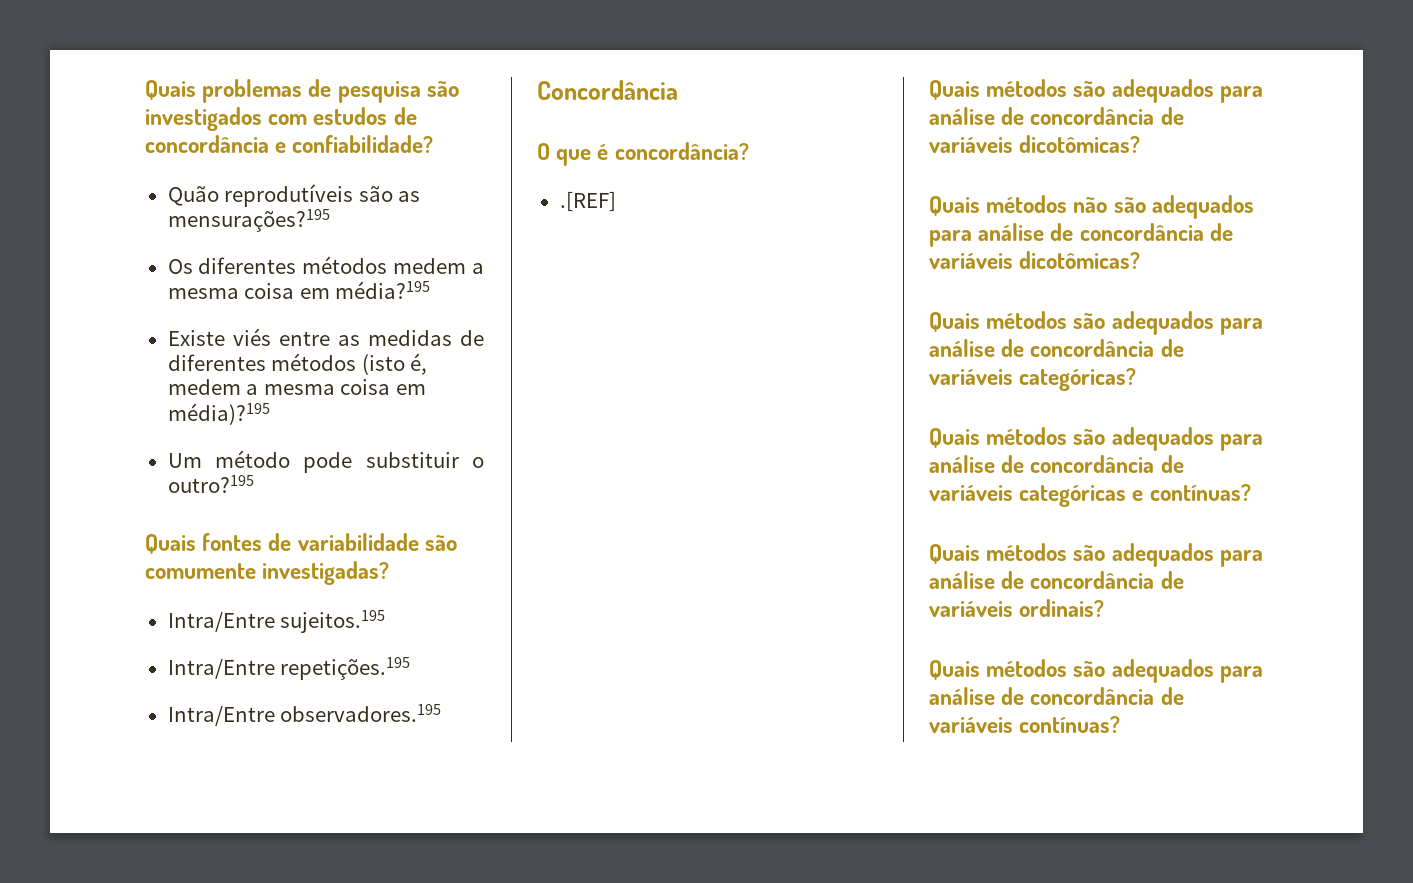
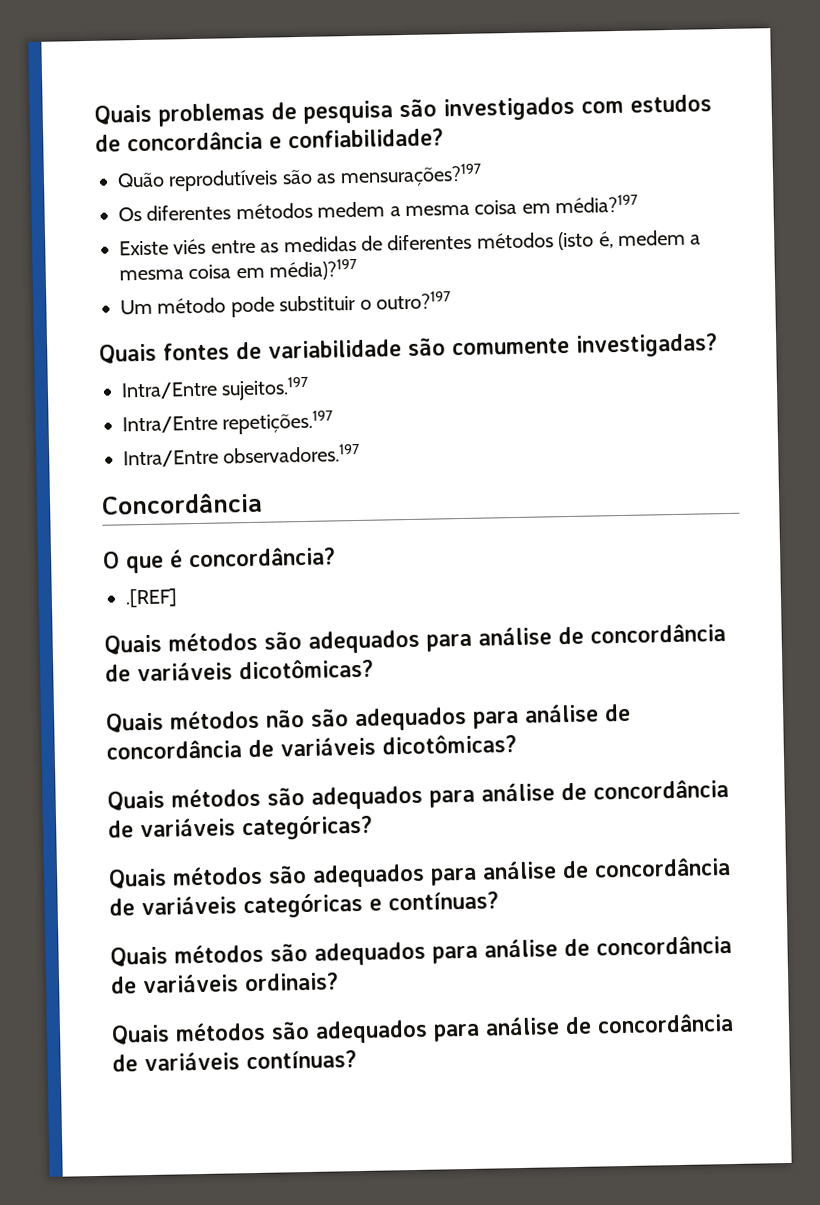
[167,209,330,232] mensurações?195 -> [339,163,482,188] mensurações?197
[335,281,431,299] média?195 -> [555,194,639,214] média?197
[167,403,270,425] média)?195 -> [269,258,358,281] média)?197
[167,475,254,493] outro?195 -> [376,291,451,310] outro?197
[280,610,386,633] [167,657,411,680] [167,704,442,726] sujeitos.195 // Intra/Entre repetições.195 // Intra/Entre observadores.195 -> [221,376,310,401] [122,410,334,435] [123,443,361,468] sujeitos.197 // Intra/Entre repetições.197 // Intra/Entre observadores.197

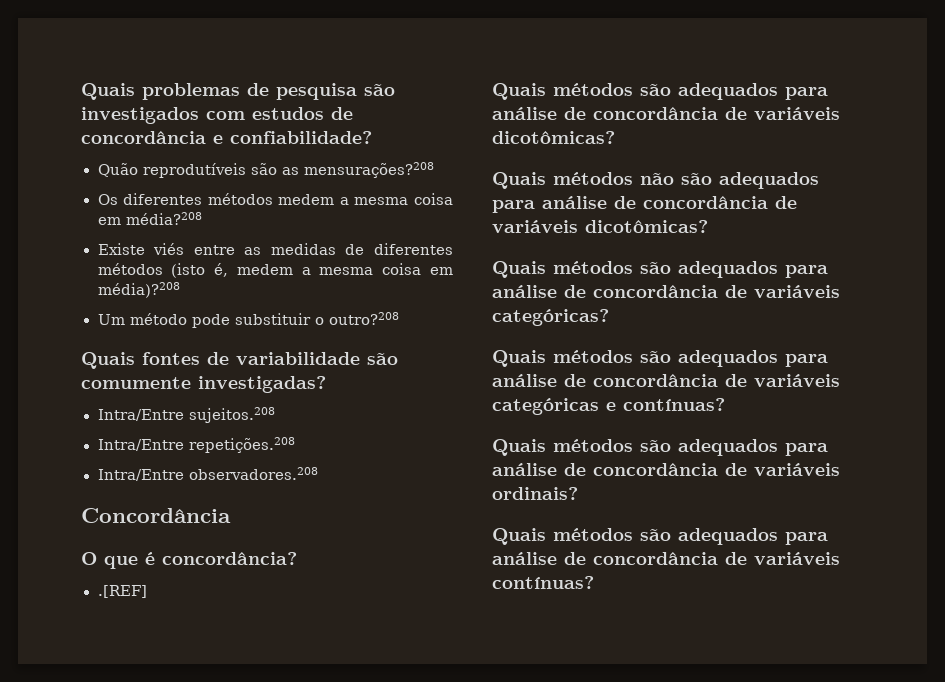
[339,163,482,188] mensurações?197 -> [303,162,434,178] mensurações?208
[555,194,639,214] média?197 -> [125,212,202,225] média?208
[269,258,358,281] média)?197 -> [97,282,180,298] média)?208
[376,291,451,310] outro?197 -> [328,312,399,325] outro?208
[221,376,310,401] [122,410,334,435] [123,443,361,468] sujeitos.197 // Intra/Entre repetições.197 // Intra/Entre observadores.197 -> [188,407,275,423] [97,437,295,453] [97,467,318,481] sujeitos.208 // Intra/Entre repetições.208 // Intra/Entre observadores.208

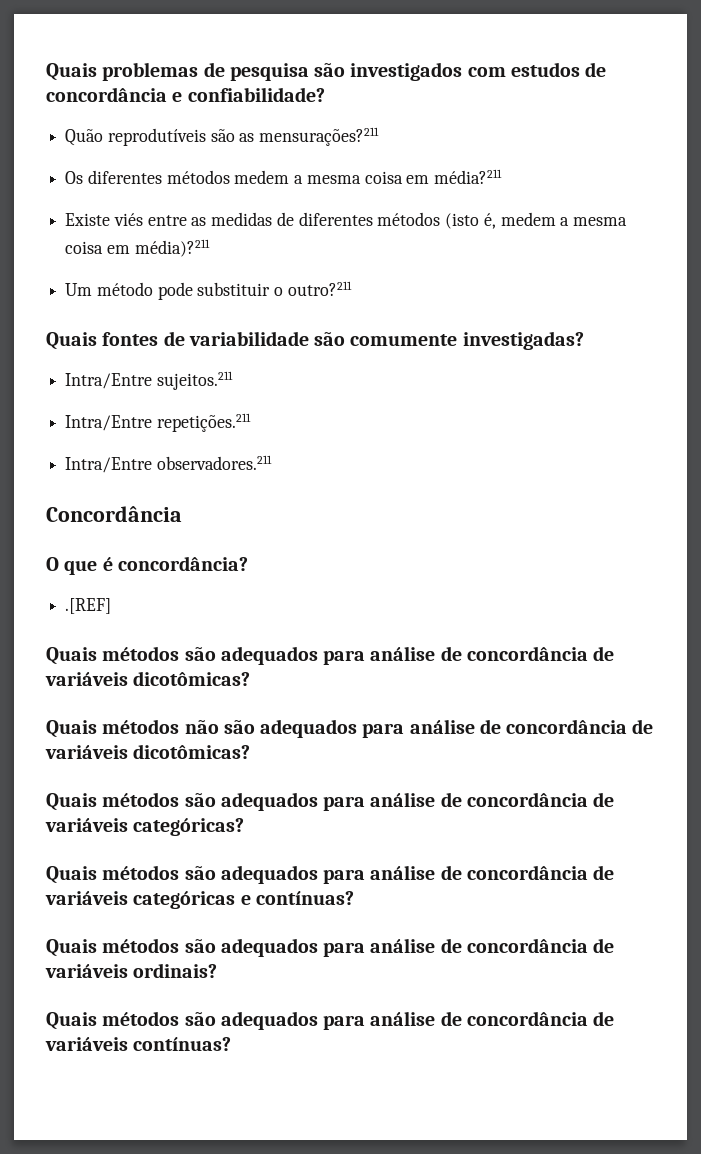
[303,162,434,178] mensurações?208 -> [259,127,380,146] mensurações?211
[125,212,202,225] média?208 -> [434,169,503,184] média?211
[97,282,180,298] média)?208 -> [134,239,210,257] média)?211
[328,312,399,325] outro?208 -> [287,281,352,296] outro?211
[188,407,275,423] [97,437,295,453] [97,467,318,481] sujeitos.208 // Intra/Entre repetições.208 // Intra/Entre observadores.208 -> [156,371,233,390] [65,413,251,432] [65,455,272,473] sujeitos.211 // Intra/Entre repetições.211 // Intra/Entre observadores.211

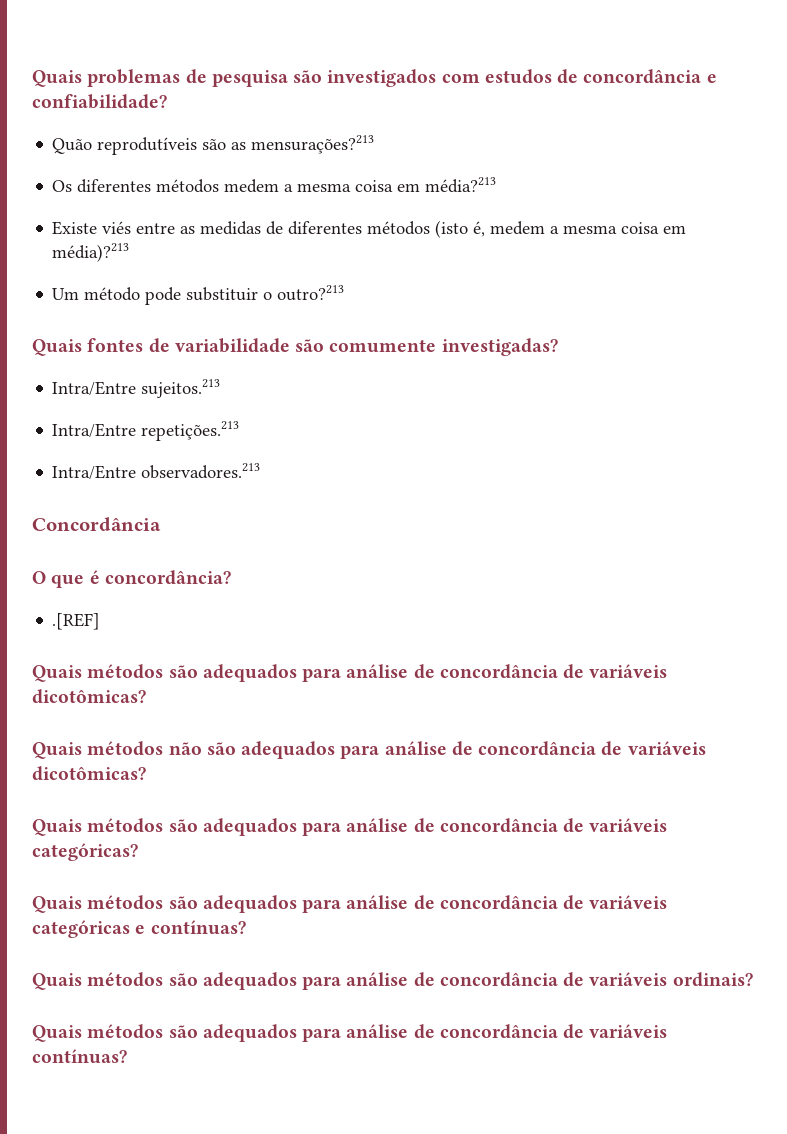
[259,127,380,146] mensurações?211 -> [251,135,375,154] mensurações?213
[434,169,503,184] média?211 -> [425,177,497,193] média?213
[134,239,210,257] média)?211 -> [52,243,130,262] média)?213
[287,281,352,296] outro?211 -> [277,285,345,301] outro?213
[156,371,233,390] [65,413,251,432] [65,455,272,473] sujeitos.211 // Intra/Entre repetições.211 // Intra/Entre observadores.211 -> [141,379,221,398] [52,421,240,441] [52,463,261,480] sujeitos.213 // Intra/Entre repetições.213 // Intra/Entre observadores.213

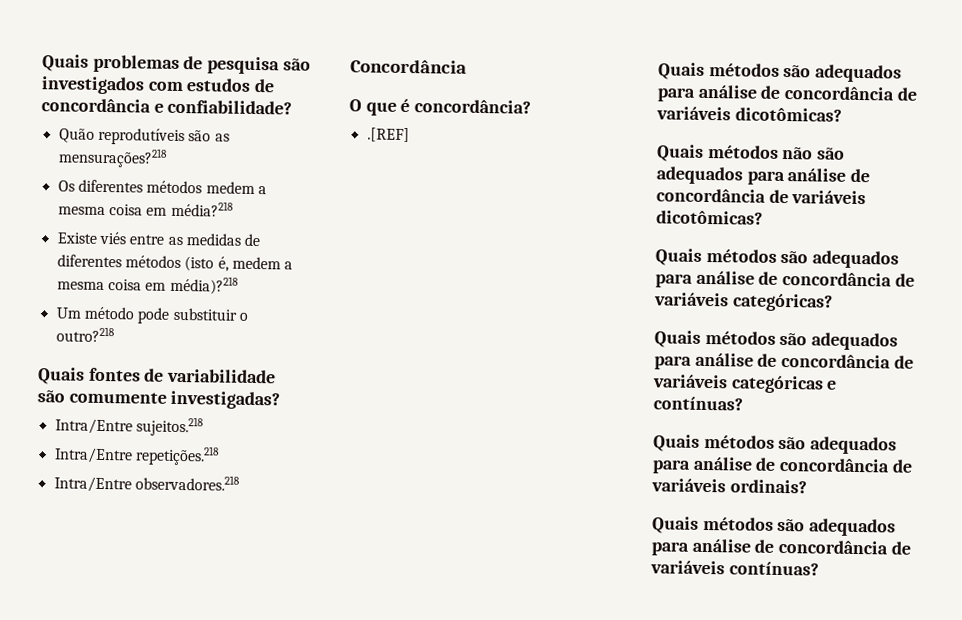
[251,135,375,154] mensurações?213 -> [57,147,168,168] mensurações?218
[425,177,497,193] média?213 -> [170,200,234,217] média?218
[52,243,130,262] média)?213 -> [169,275,239,295] média)?218
[277,285,345,301] outro?213 -> [55,326,115,343] outro?218
[141,379,221,398] [52,421,240,441] [52,463,261,480] sujeitos.213 // Intra/Entre repetições.213 // Intra/Entre observadores.213 -> [135,416,204,437] [53,445,220,466] [53,474,240,493] sujeitos.218 // Intra/Entre repetições.218 // Intra/Entre observadores.218

